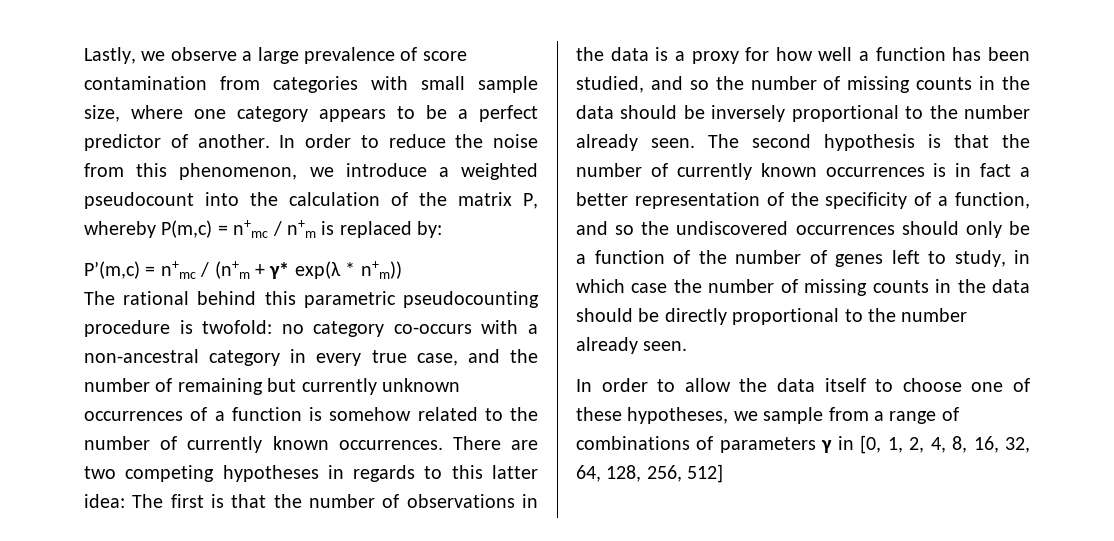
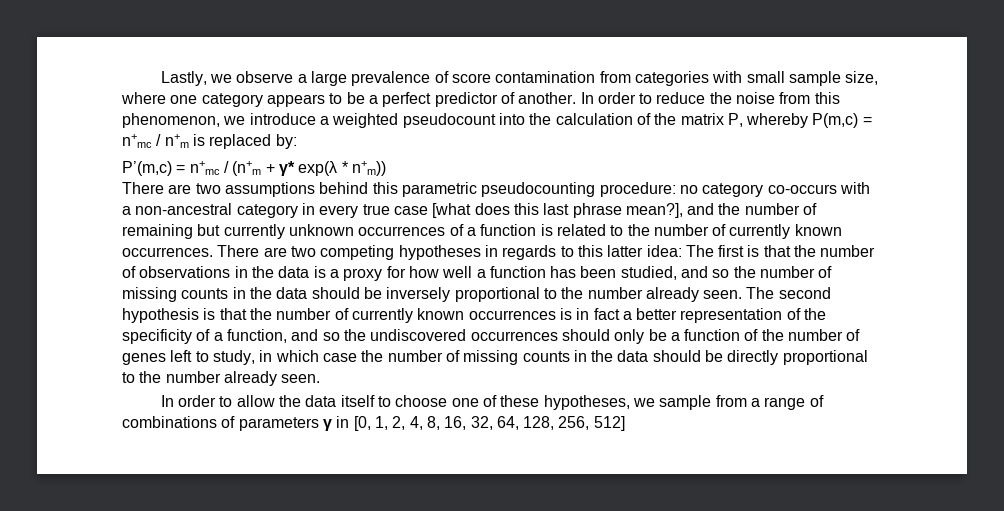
[84,291,190,305] The rational -> [122,182,315,197] There are two assumptions
[84,320,273,337] procedure is twofold: -> [599,182,676,197] procedure:
[416,353,458,366] case, -> [393,203,683,218] case [what does this last phrase mean?],
[329,407,412,421] somehow -> (553, 230) none

